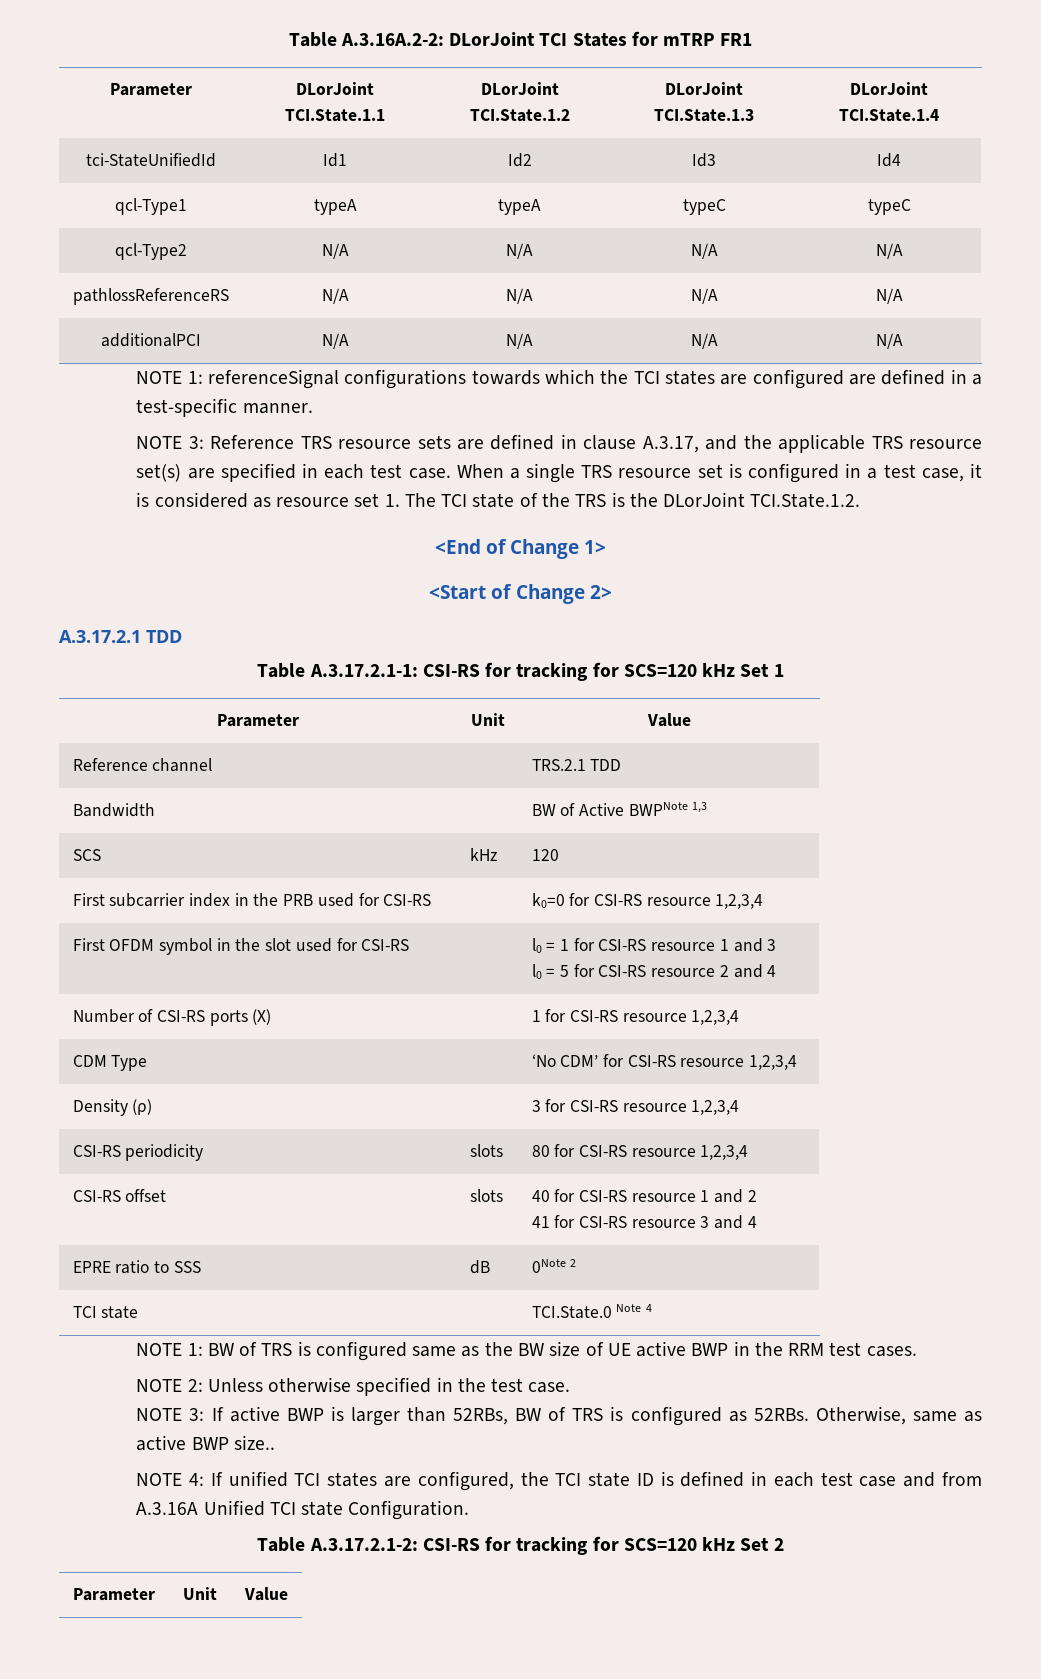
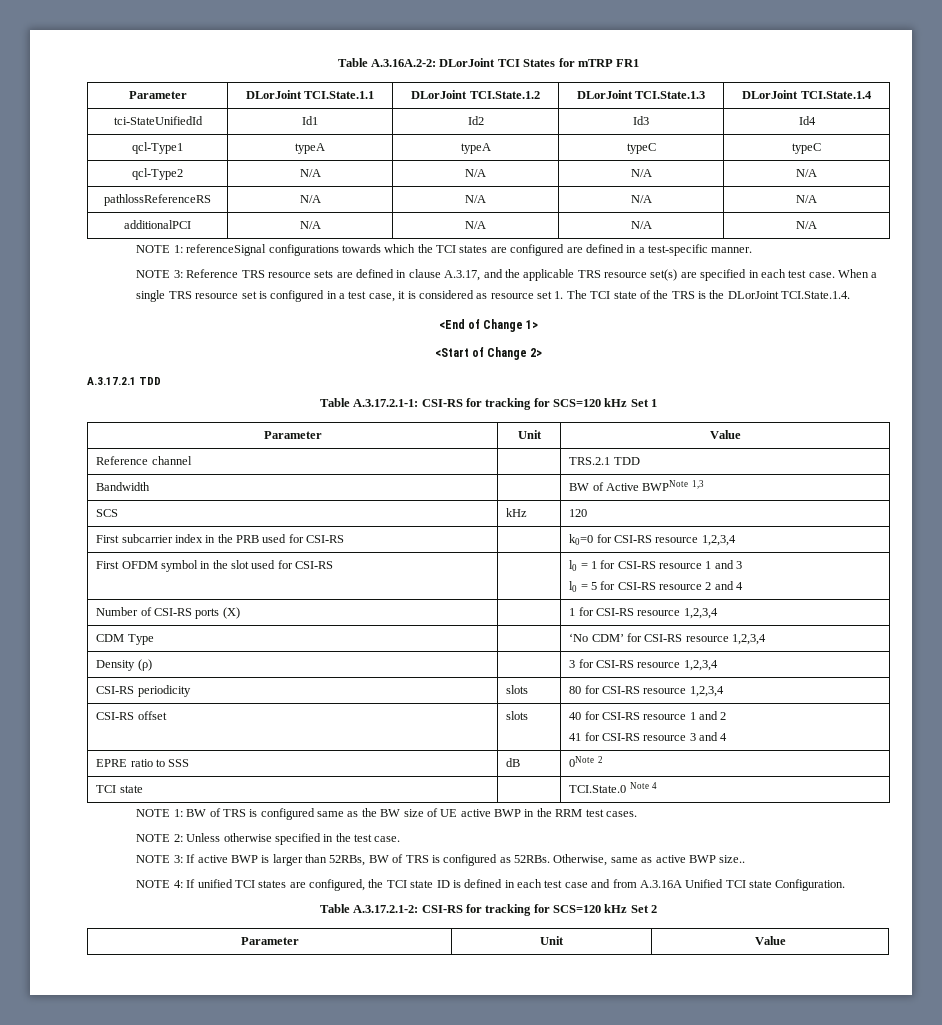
[750,493,861,508] TCI.State.1.2. -> [781,291,851,299] TCI.State.1.4.

